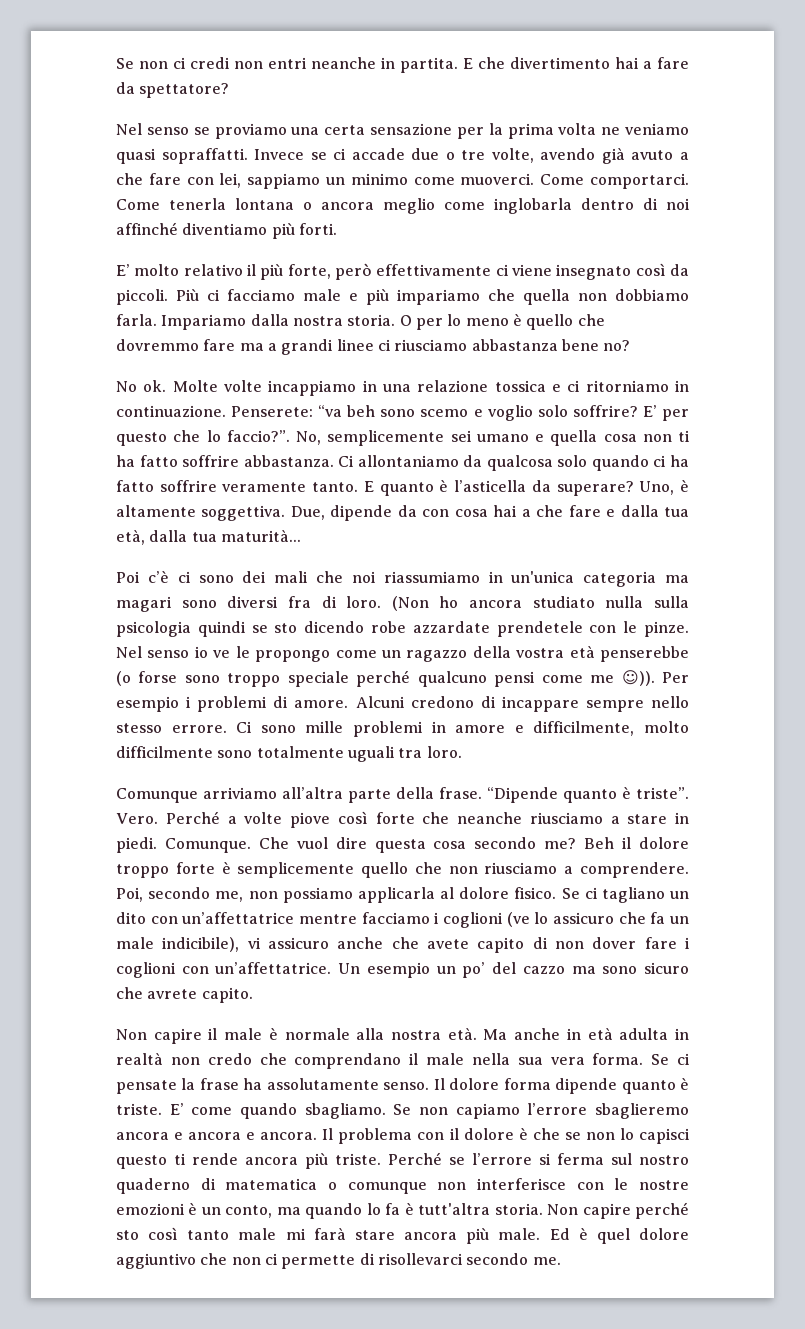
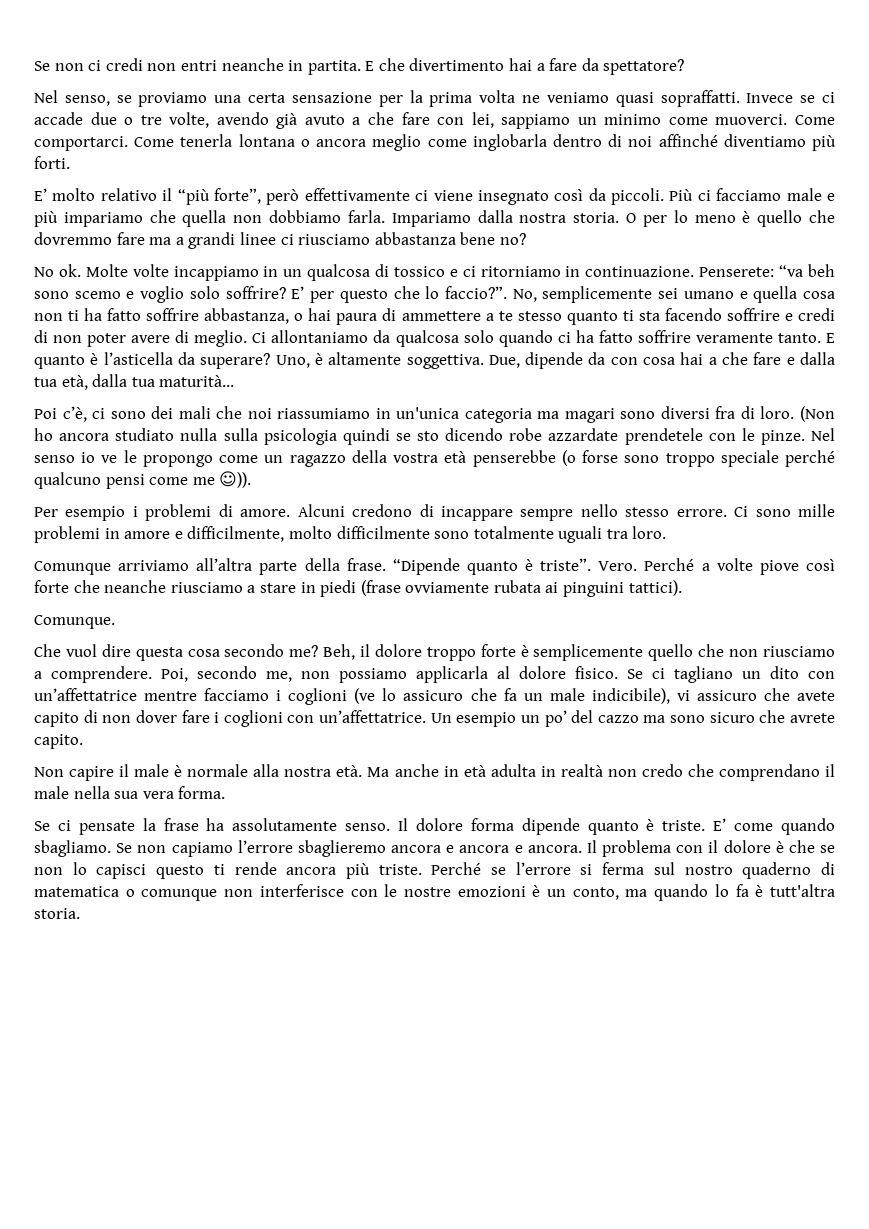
[146,127,189,135] senso -> [64,95,110,106] senso,
[260,264,331,280] più forte, -> [177,188,261,205] “più forte”,
[383,380,546,392] una relazione tossica -> [283,264,445,281] un qualcosa di tossico
[243,455,334,467] abbastanza. -> [204,308,835,325] [34,330,248,347] abbastanza, o hai paura di ammettere a te stesso quanto ti sta facendo soffrire e credi di non poter avere di meglio.
[147,571,169,583] c’è -> [62,406,87,422] c’è,
(655, 678) none -> (252, 479) //
[116,837,157,853] piedi. -> [320,580,682,597] piedi (frase ovviamente rubata ai pinguini tattici). //
(251, 845) none -> (115, 622) //
[584,837,615,849] Beh -> [323,644,356,660] Beh,
[337,937,384,949] anche -> (757, 695) none
(644, 1059) none -> (226, 792) //
[547,1202,689,1219] [116,1227,689,1244] [116,1253,561,1269] Non capire perché sto così tanto male mi farà stare ancora più male. Ed è quel dolore aggiuntivo che non ci permette di risollevarci secondo me. -> (80, 913) none

